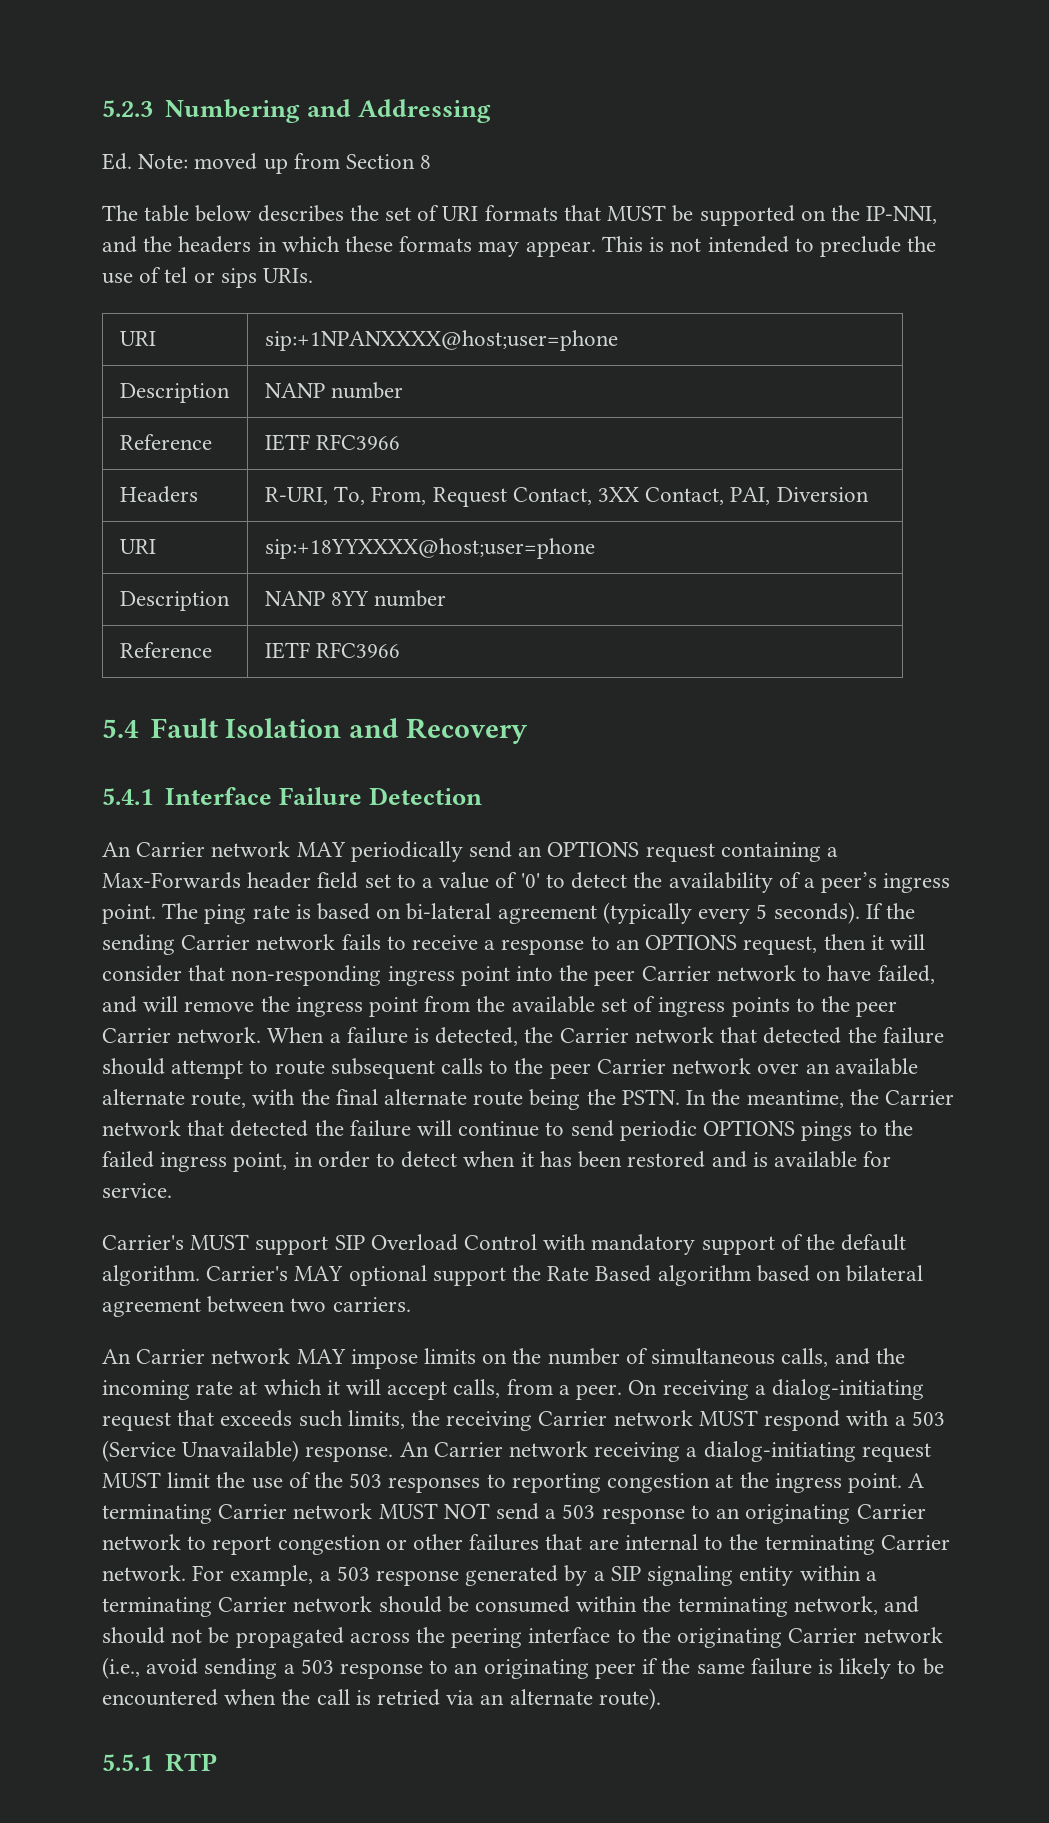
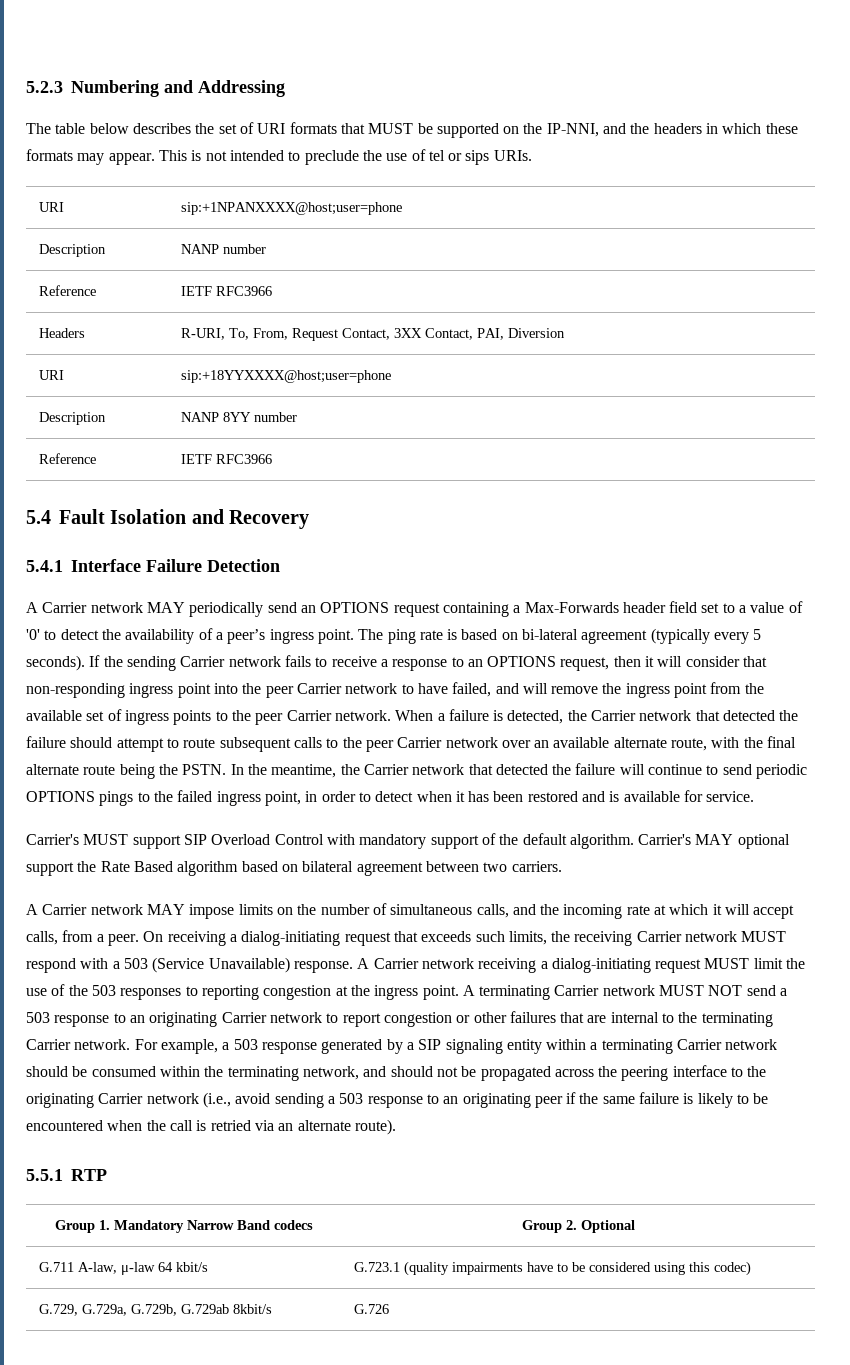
[102,153,432,174] // Ed. Note: moved up from Section 8 -> (285, 88) none
[102,842,131,857] An -> [26,602,38,613] A
[102,1349,131,1364] An -> [26,904,38,915] A
[399,1442,429,1457] An -> [357,958,370,969] A
(217, 1762) none -> [54,1220,313,1233] [521,1220,635,1233] [38,1262,208,1275] [353,1261,751,1276] [38,1304,272,1316] [353,1304,389,1314] // Group 1. Mandatory Narrow Band codecs | Group 2. Optional // G.711 A-law, μ-law 64 kbit/s | G.723.1 (quality impairments have to be considered using this codec) // G.729, G.729a, G.729b, G.729ab 8kbit/s | G.726

